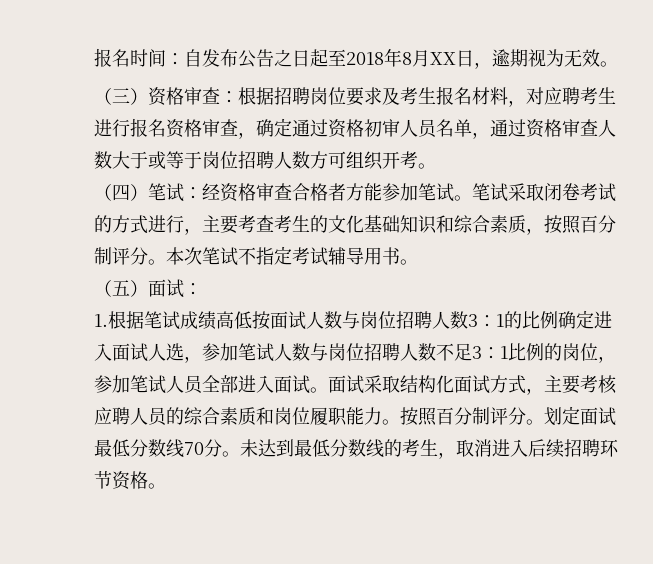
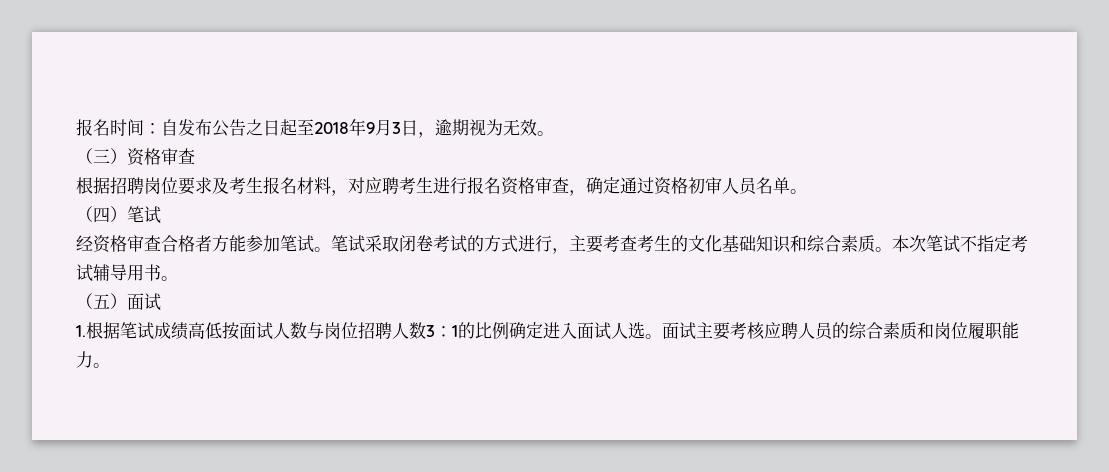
[402,50,456,67] 8月XX -> [366,119,401,136] 9月3
[220,91,238,103] ： -> (195, 156) //
[472,119,616,139] [94,151,418,170] ，通过资格审查人数大于或等于岗位招聘人数方可组织开考 -> (790, 185) none
[184,187,202,199] ： -> (161, 215) //
[526,215,616,235] [94,247,148,265] ，按照百分制评分 -> (875, 244) none
[184,283,202,295] ： -> (161, 302) none
[184,343,616,363] [94,375,544,395] ，参加笔试人数与岗位招聘人数不足3：1比例的岗位，参加笔试人员全部进入面试。面试采取结构化面试方式， -> [645,322,696,340] 。面试
[400,406,616,426] [94,439,619,459] [94,471,166,490] 按照百分制评分。划定面试最低分数线70分。未达到最低分数线的考生，取消进入后续招聘环节资格。 -> (110, 365) none

